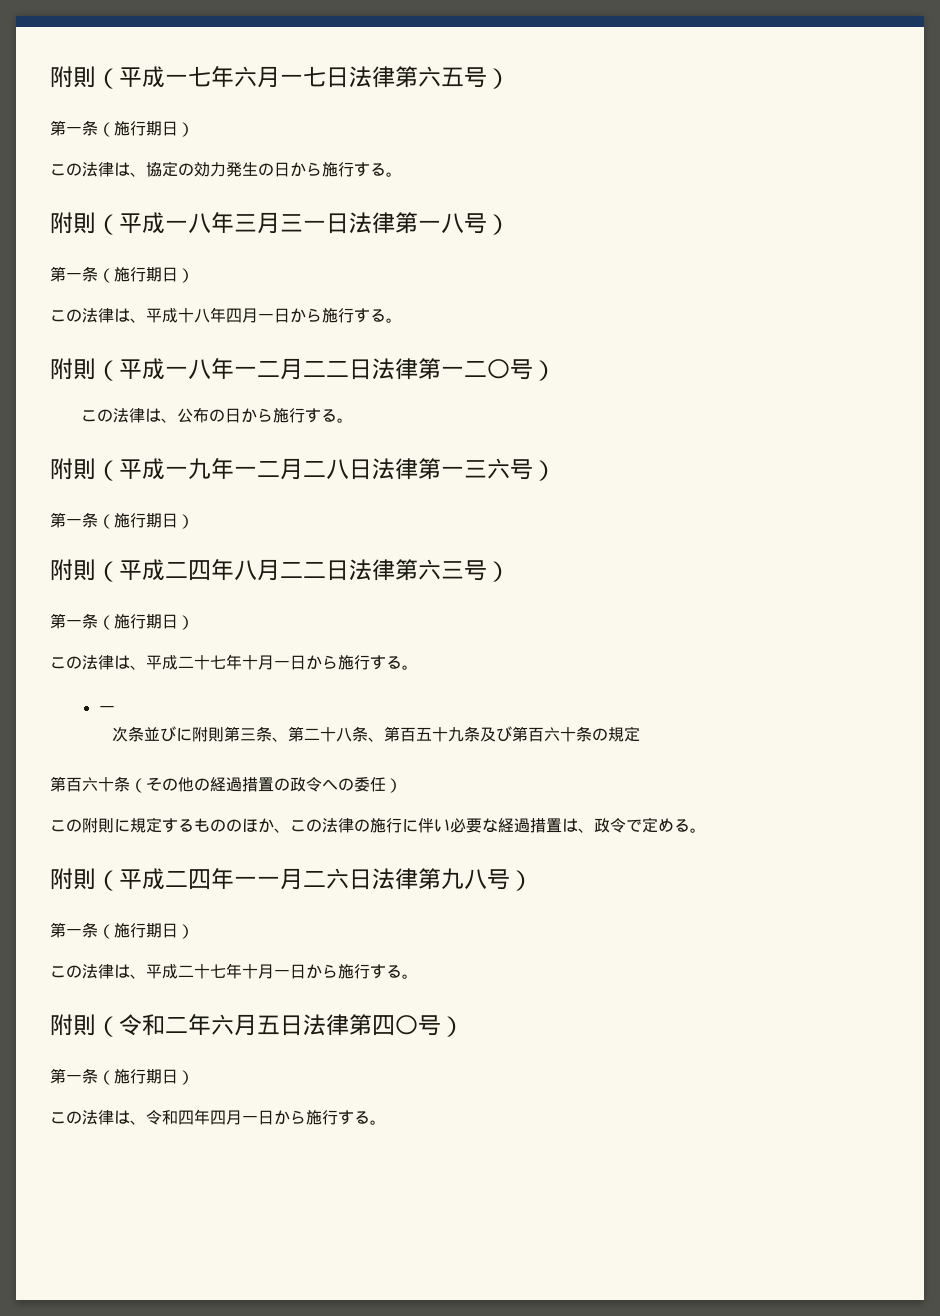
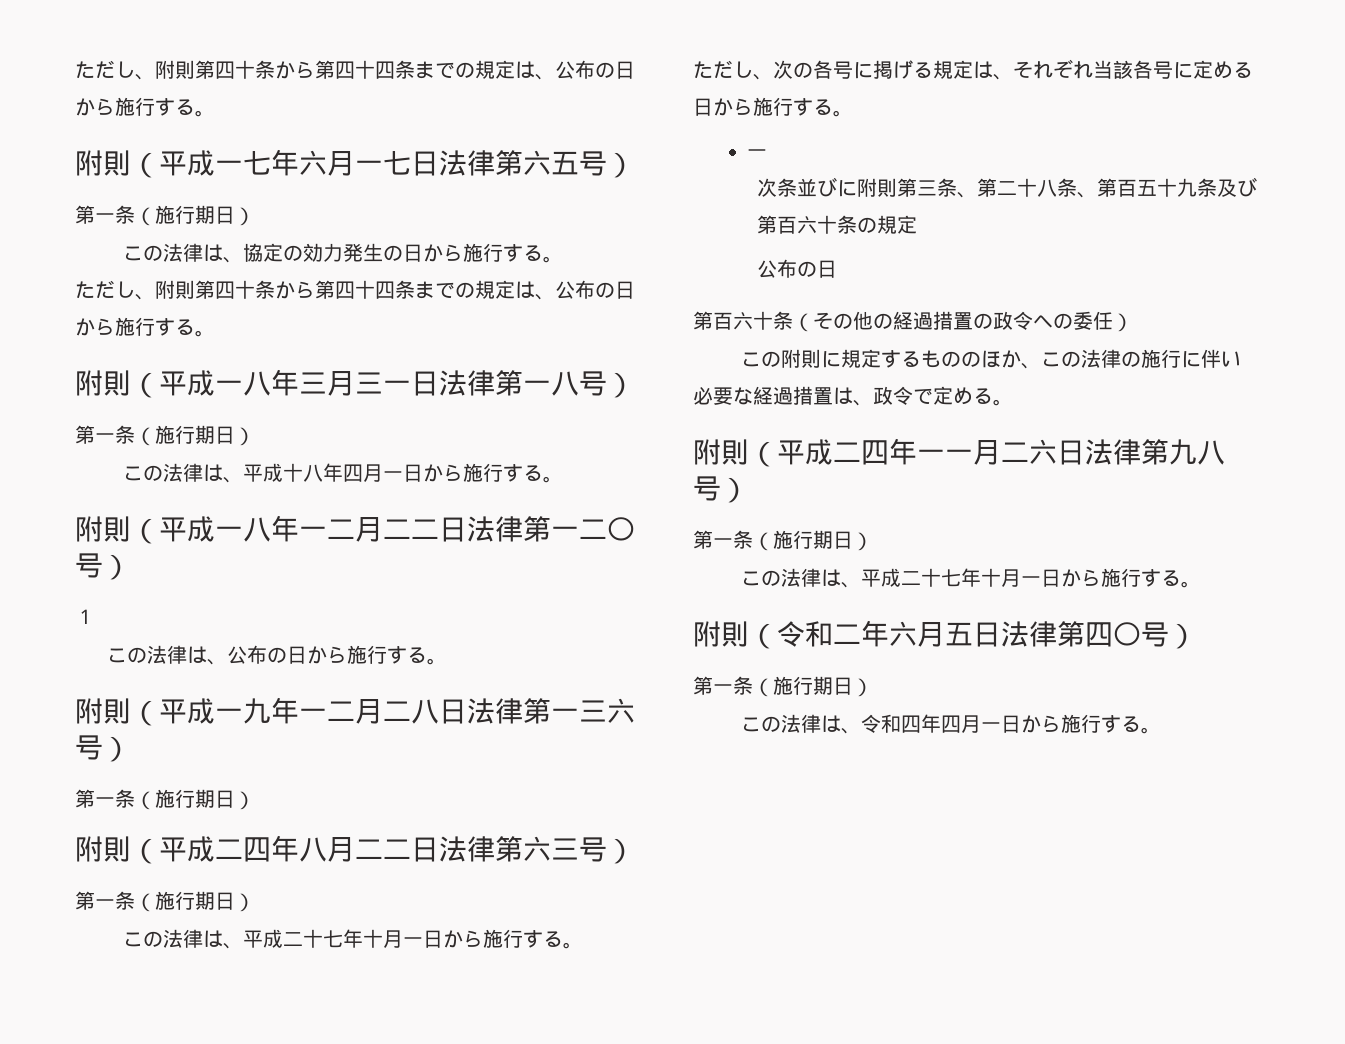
(50, 77) none -> [75,60,635,80] [75,97,215,117] ただし、附則第四十条から第四十四条までの規定は、公布の日から施行する。 //
(402, 174) none -> [75,280,635,300] [75,317,215,337] // ただし、附則第四十条から第四十四条までの規定は、公布の日から施行する。
(556, 370) none -> [75,609,95,624] // １
(418, 667) none -> [693,59,1253,80] [693,97,853,117] // ただし、次の各号に掲げる規定は、それぞれ当該各号に定める日から施行する。
(640, 734) none -> [757,259,838,278] // 公布の日

